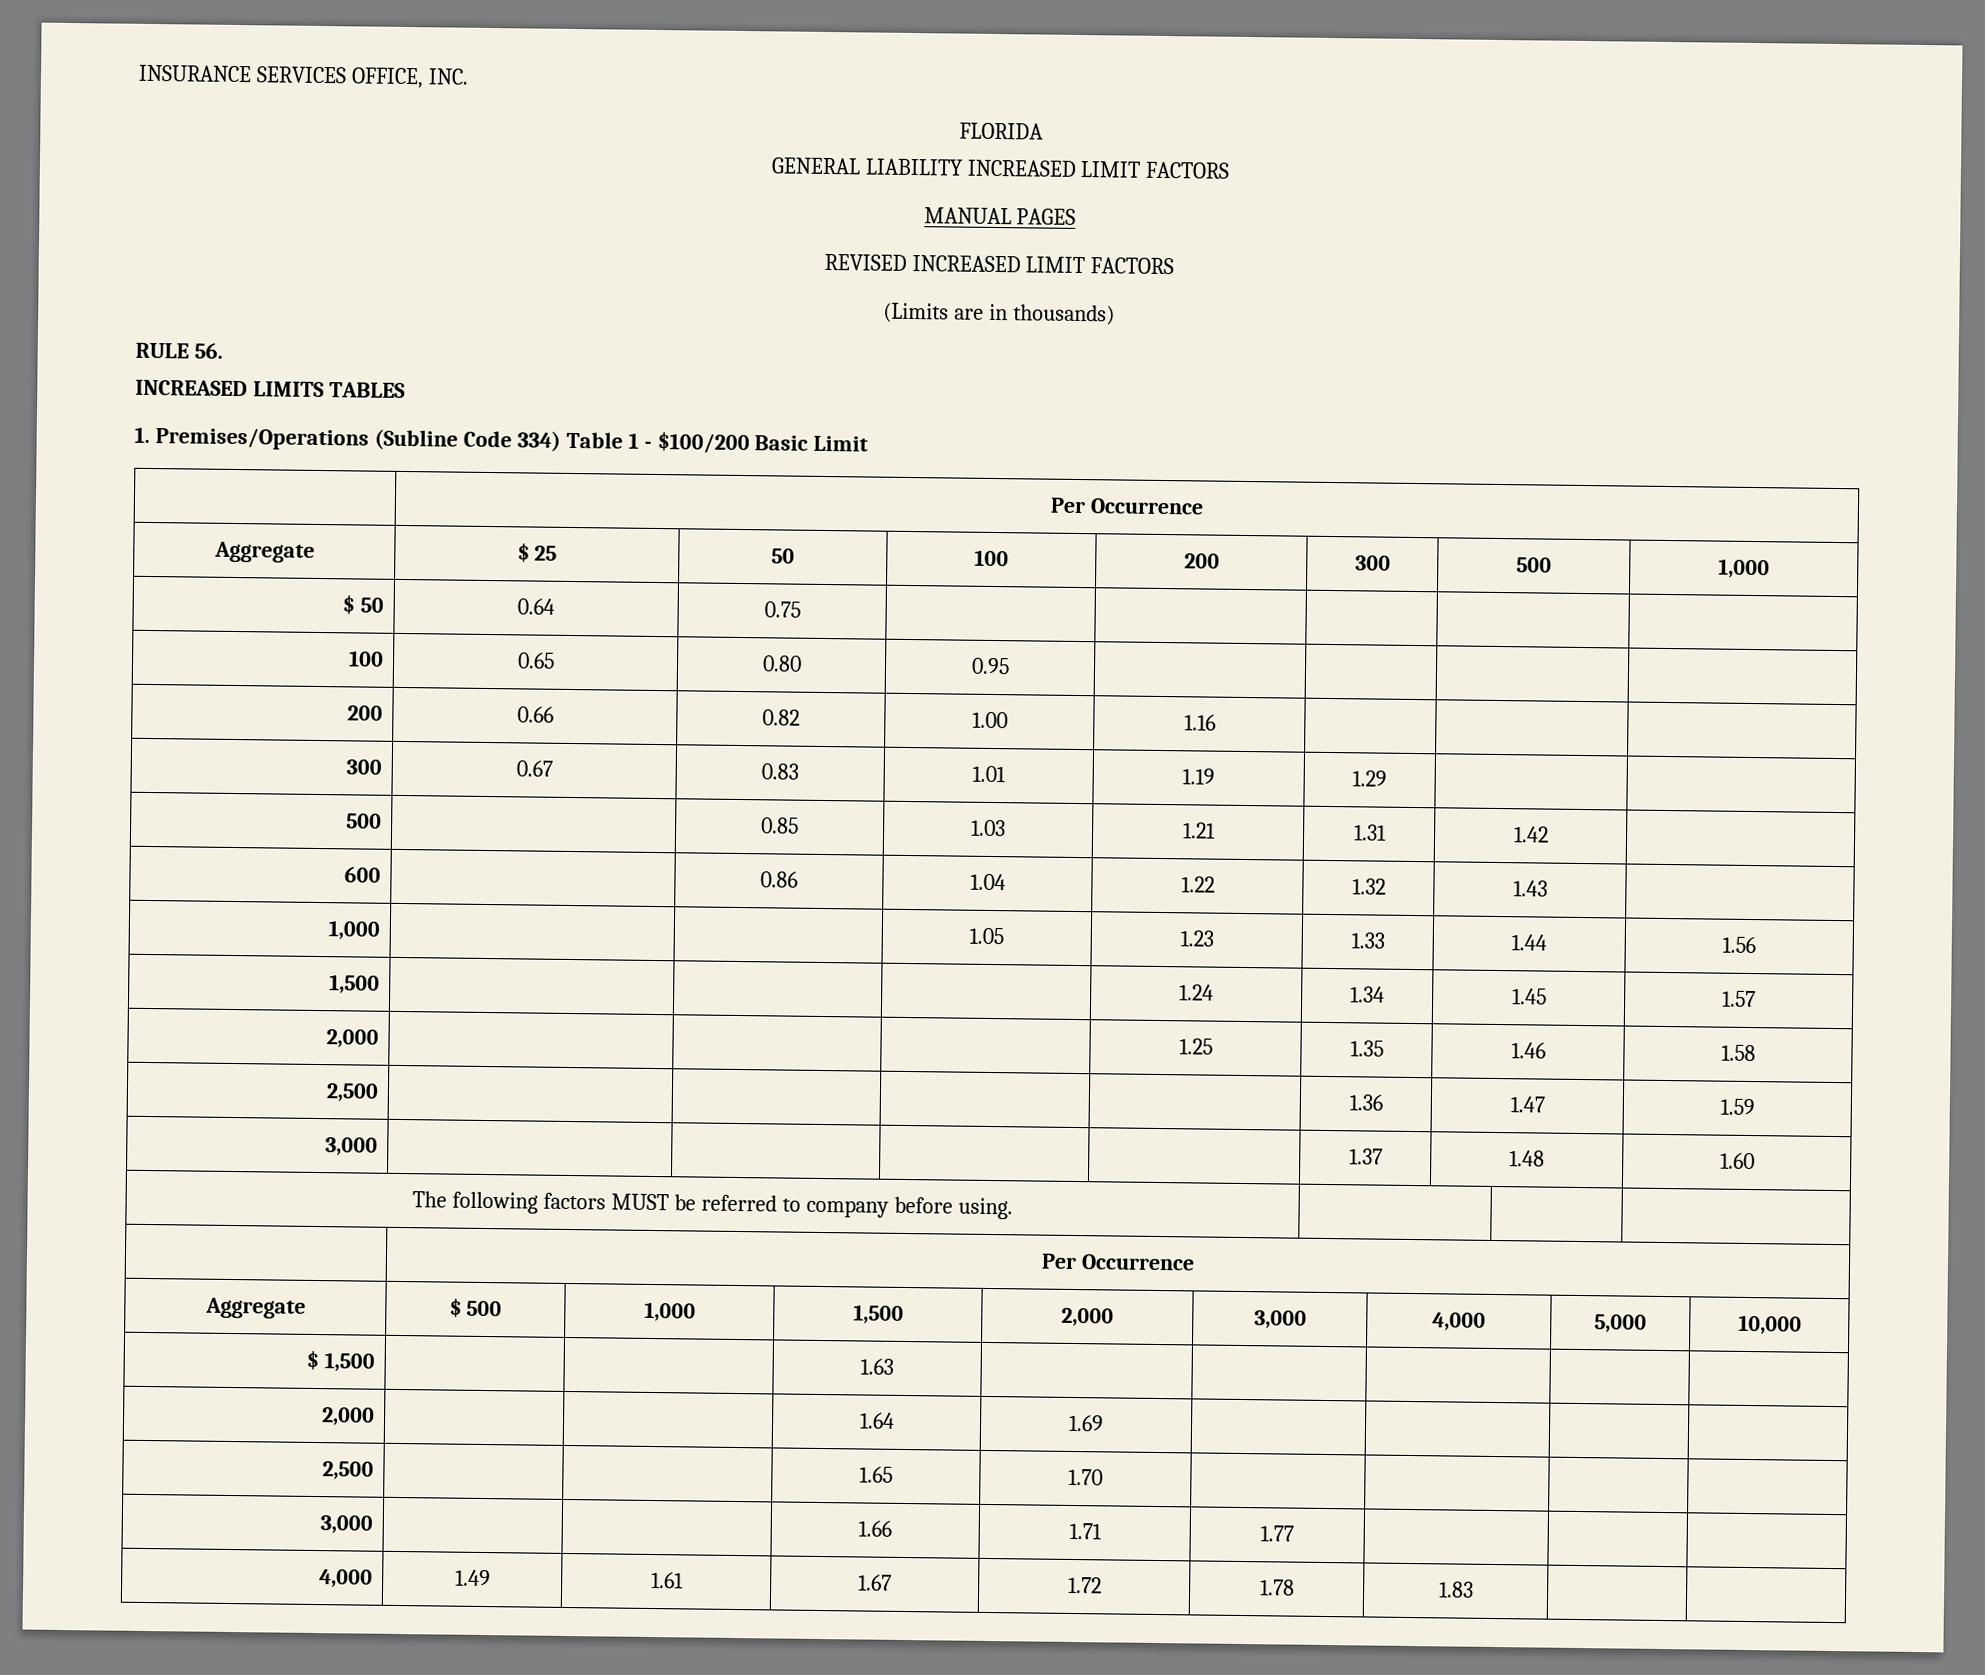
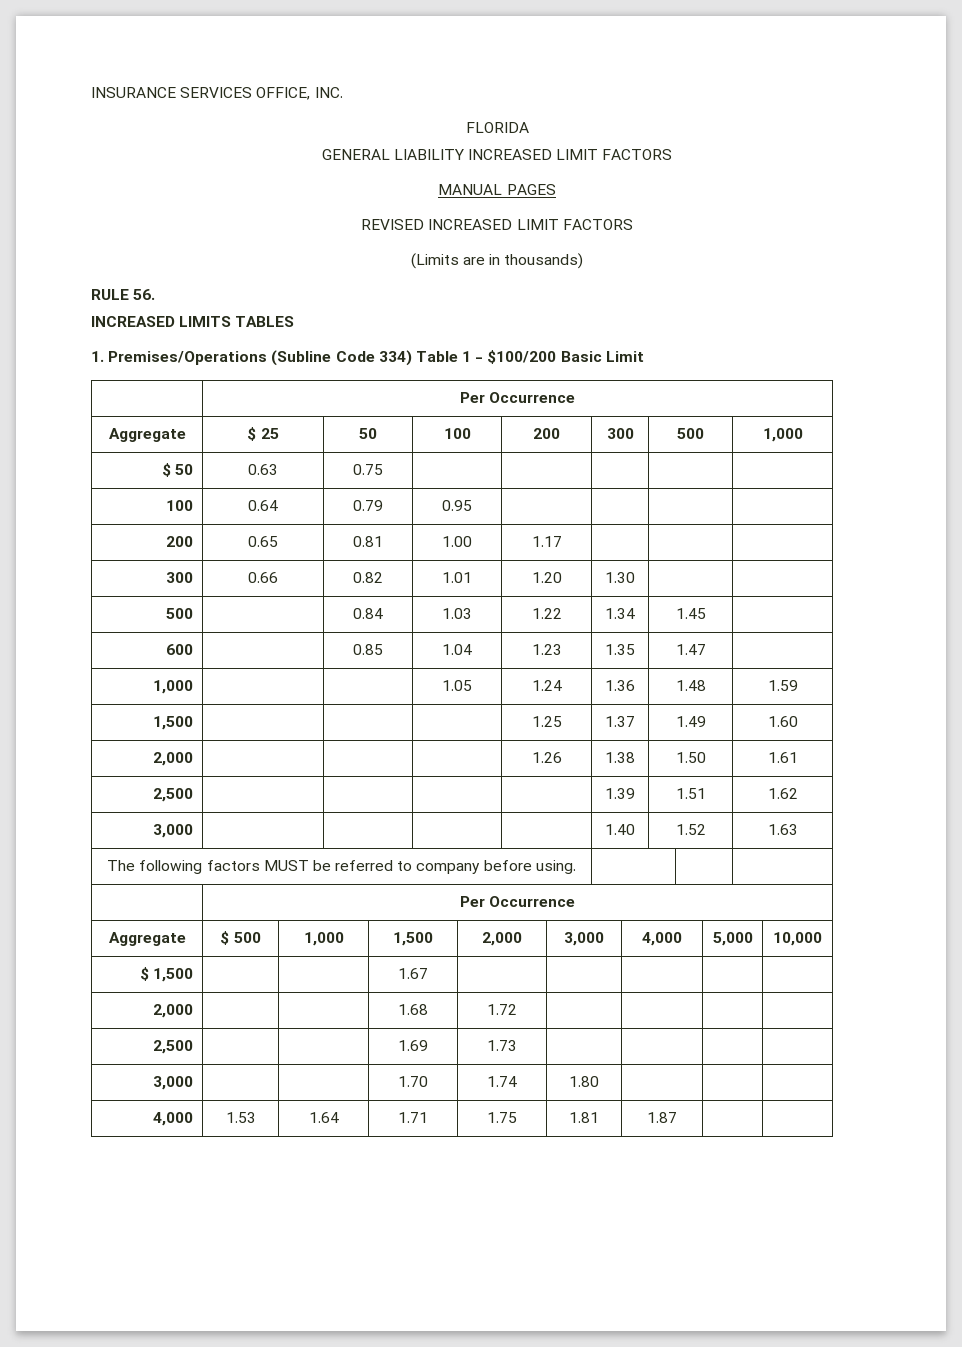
[517,598,555,615] 0.64 -> [248,464,278,475] 0.63
[516,652,555,669] [761,655,802,672] 0.65 | 0.80 -> [248,500,278,511] [353,500,383,511] 0.64 | 0.79
[516,706,554,723] [762,709,800,726] 0.66 | 0.82 -> [248,536,278,547] [353,536,383,547] 0.65 | 0.81
[1183,714,1216,731] [345,759,382,775] [515,760,553,777] [761,763,799,780] 1.16 | | | // 300 | 0.67 | 0.83 -> [531,536,562,547] [166,572,194,583] [248,572,278,583] [353,572,383,583] 1.17 | | | // 300 | 0.66 | 0.82
[1182,768,1215,785] [1352,770,1387,787] 1.19 | 1.29 -> [531,572,562,583] [605,572,635,583] 1.20 | 1.30
[761,817,799,834] 0.85 -> [353,608,383,619] 0.84
[1182,822,1216,839] [1352,824,1387,841] [1512,826,1549,843] 1.21 | 1.31 | 1.42 -> [531,608,562,619] [605,608,635,619] [675,608,706,619] 1.22 | 1.34 | 1.45
[760,871,798,888] 0.86 -> [353,644,383,655] 0.85
[1180,876,1215,893] [1351,878,1386,895] [1512,880,1548,897] 1.22 | 1.32 | 1.43 -> [531,644,562,655] [605,644,635,655] [675,644,706,655] 1.23 | 1.35 | 1.47
[1179,930,1214,947] [1350,932,1385,949] [1511,934,1547,951] [1722,936,1756,954] [328,974,380,994] [1179,984,1214,1001] [1350,986,1385,1003] [1511,988,1547,1005] [1722,990,1756,1008] [325,1029,379,1048] [1178,1038,1213,1055] [1349,1040,1384,1057] [1510,1042,1546,1059] [1720,1044,1756,1062] [325,1083,379,1102] [1348,1094,1383,1111] [1509,1096,1545,1113] [1719,1098,1755,1116] [324,1137,378,1156] [1348,1148,1383,1165] [1509,1150,1545,1167] [1719,1152,1755,1170] 1.23 | 1.33 | 1.44 | 1.56 // 1,500 | | | | 1.24 | 1.34 | 1.45 | 1.57 // 2,000 | | | | 1.25 | 1.35 | 1.46 | 1.58 // 2,500 | | | | | 1.36 | 1.47 | 1.59 // 3,000 | | | | | 1.37 | 1.48 | 1.60 -> [531,680,562,691] [605,680,635,691] [675,680,706,691] [767,680,798,691] [153,716,194,730] [531,716,562,727] [605,716,635,727] [675,716,706,727] [767,716,798,727] [153,752,194,766] [531,752,562,763] [605,752,635,763] [675,752,706,763] [767,752,798,763] [153,788,194,802] [605,788,635,799] [675,788,706,799] [767,788,798,799] [153,824,194,838] [605,824,635,835] [675,824,706,835] [767,824,798,835] 1.24 | 1.36 | 1.48 | 1.59 // 1,500 | | | | 1.25 | 1.37 | 1.49 | 1.60 // 2,000 | | | | 1.26 | 1.38 | 1.50 | 1.61 // 2,500 | | | | | 1.39 | 1.51 | 1.62 // 3,000 | | | | | 1.40 | 1.52 | 1.63
[860,1358,894,1375] [320,1407,375,1426] [858,1412,895,1429] [1068,1414,1104,1432] [321,1461,374,1480] [859,1466,893,1483] [1068,1468,1103,1486] [319,1515,373,1534] [858,1520,892,1537] [1068,1522,1102,1540] [1260,1525,1294,1542] [318,1569,373,1588] [454,1569,491,1587] [650,1571,684,1589] [858,1574,892,1591] [1067,1576,1102,1594] [1259,1579,1295,1596] [1438,1581,1474,1598] 1.63 | | | | | // 2,000 | | | 1.64 | 1.69 | | | | // 2,500 | | | 1.65 | 1.70 | | | | // 3,000 | | | 1.66 | 1.71 | 1.77 | | | // 4,000 | 1.49 | 1.61 | 1.67 | 1.72 | 1.78 | 1.83 -> [398,968,428,979] [153,1004,194,1018] [398,1004,428,1015] [487,1004,517,1015] [153,1040,194,1054] [398,1040,428,1051] [487,1040,517,1051] [153,1076,194,1090] [398,1076,428,1087] [487,1076,517,1087] [569,1076,599,1087] [153,1112,194,1126] [225,1112,256,1123] [308,1112,339,1123] [398,1112,428,1123] [487,1112,517,1123] [569,1112,599,1123] [647,1112,677,1123] 1.67 | | | | | // 2,000 | | | 1.68 | 1.72 | | | | // 2,500 | | | 1.69 | 1.73 | | | | // 3,000 | | | 1.70 | 1.74 | 1.80 | | | // 4,000 | 1.53 | 1.64 | 1.71 | 1.75 | 1.81 | 1.87

